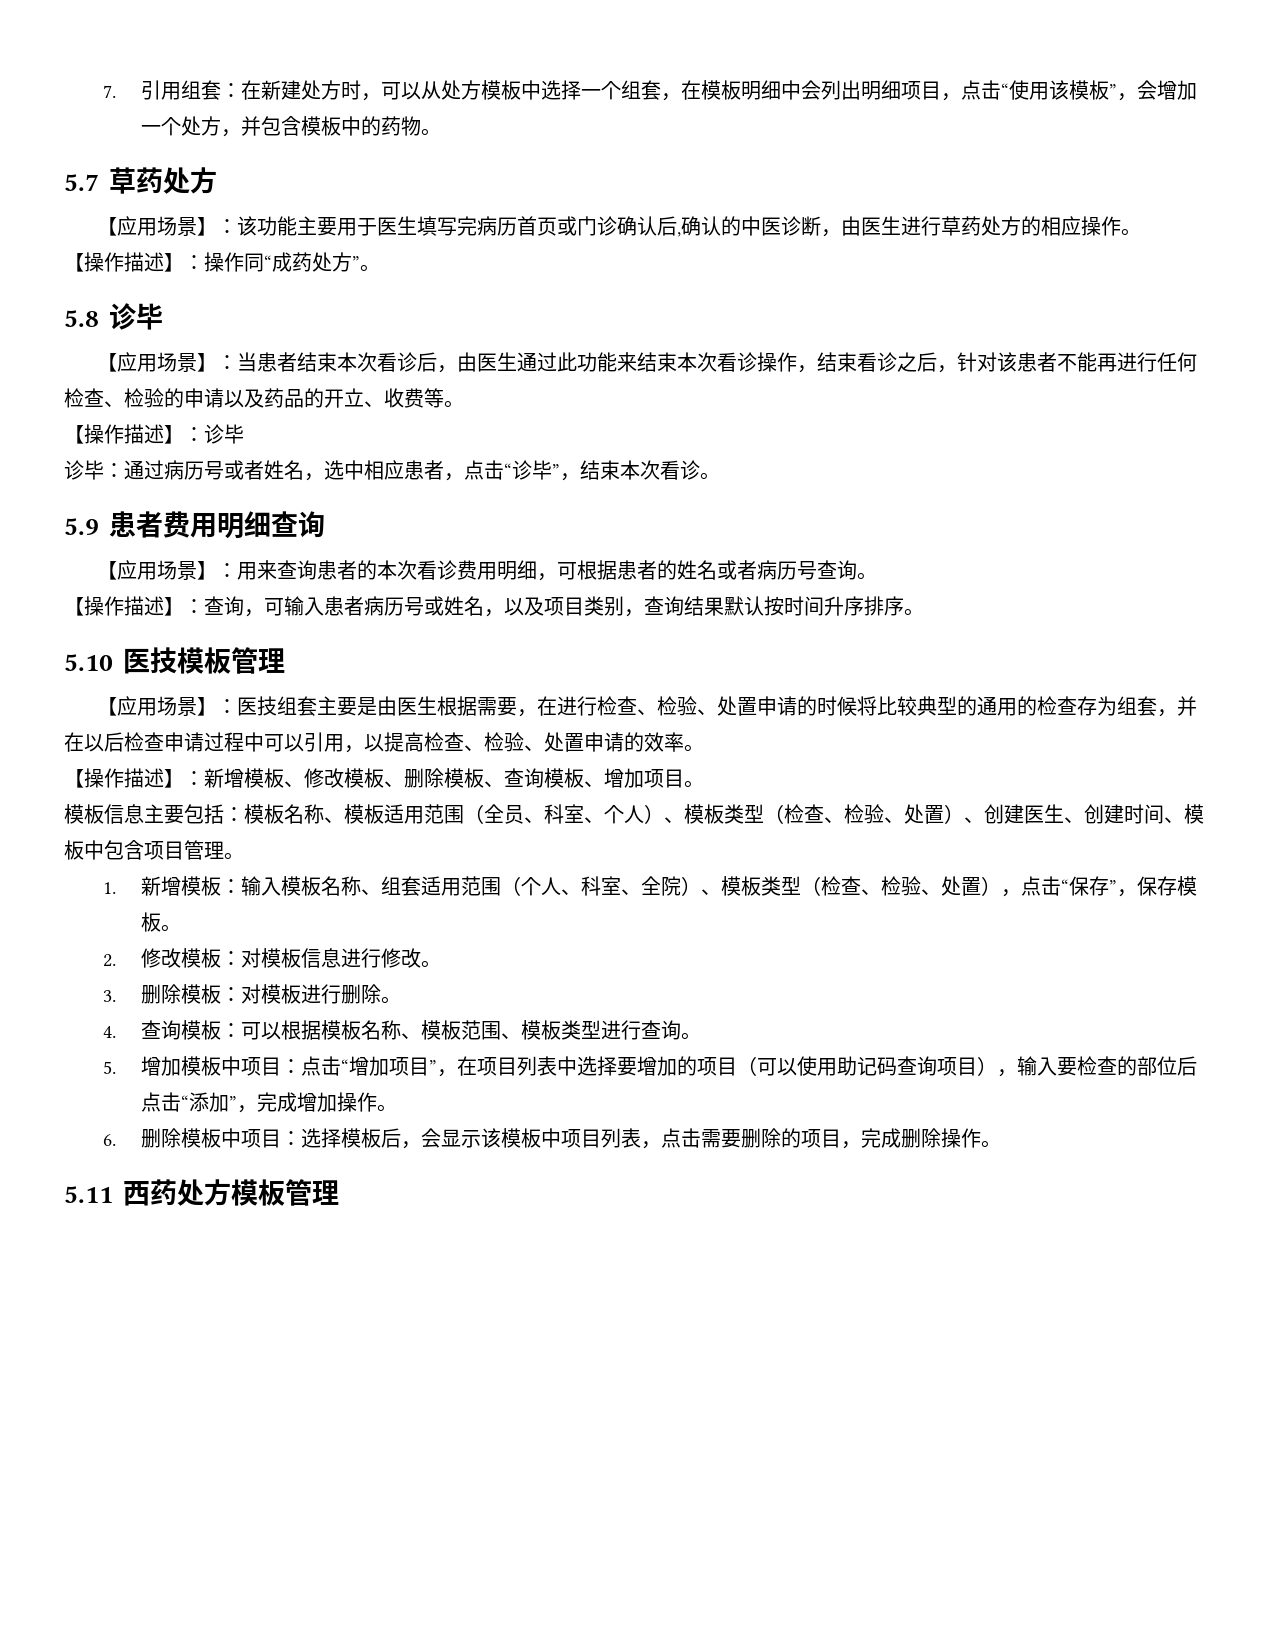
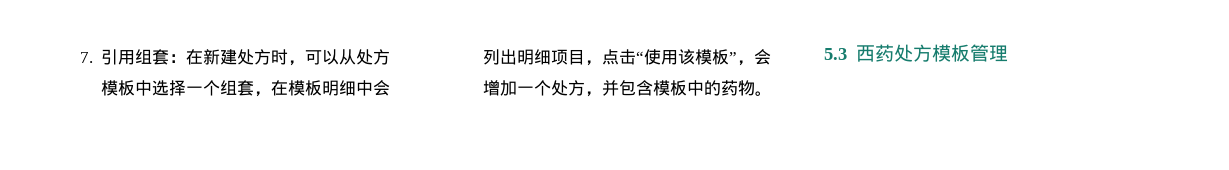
[64,167,217,194] [97,216,1142,237] [64,252,380,272] [64,303,163,330] [97,352,1198,373] [64,388,464,408] [64,424,244,444] [64,460,720,481] [64,511,325,539] [97,560,878,581] [64,596,924,617] [64,647,285,674] [97,696,1198,717] [64,732,704,753] [64,768,704,788] [64,804,1204,824] [64,840,244,860] [102,876,1198,897] [141,912,182,932] [102,948,442,968] [102,984,402,1004] [102,1020,702,1040] [102,1056,1198,1077] [141,1092,398,1113] [102,1128,1002,1149] [64,1186,113,1203] 5.7草药处方 // 【应用场景】：该功能主要用于医生填写完病历首页或门诊确认后,确认的中医诊断，由医生进行草药处方的相应操作。 // 【操作描述】：操作同“成药处方”。 // 5.8诊毕 // 【应用场景】：当患者结束本次看诊后，由医生通过此功能来结束本次看诊操作，结束看诊之后，针对该患者不能再进行任何检查、检验的申请以及药品的开立、收费等。 // 【操作描述】：诊毕 // 诊毕：通过病历号或者姓名，选中相应患者，点击“诊毕”，结束本次看诊。 // 5.9患者费用明细查询 // 【应用场景】：用来查询患者的本次看诊费用明细，可根据患者的姓名或者病历号查询。 // 【操作描述】：查询，可输入患者病历号或姓名，以及项目类别，查询结果默认按时间升序排序。 // 5.10医技模板管理 // 【应用场景】：医技组套主要是由医生根据需要，在进行检查、检验、处置申请的时候将比较典型的通用的检查存为组套，并在以后检查申请过程中可以引用，以提高检查、检验、处置申请的效率。 // 【操作描述】：新增模板、修改模板、删除模板、查询模板、增加项目。 // 模板信息主要包括：模板名称、模板适用范围（全员、科室、个人）、模板类型（检查、检验、处置）、创建医生、创建时间、模板中包含项目管理。 // 1.新增模板：输入模板名称、组套适用范围（个人、科室、全院）、模板类型（检查、检验、处置），点击“保存”，保存模板。 // 2.修改模板：对模板信息进行修改。 // 3.删除模板：对模板进行删除。 // 4.查询模板：可以根据模板名称、模板范围、模板类型进行查询。 // 5.增加模板中项目：点击“增加项目”，在项目列表中选择要增加的项目（可以使用助记码查询项目），输入要检查的部位后点击“添加”，完成增加操作。 // 6.删除模板中项目：选择模板后，会显示该模板中项目列表，点击需要删除的项目，完成删除操作。 // 5.11 -> [824,48,847,60] 5.3

